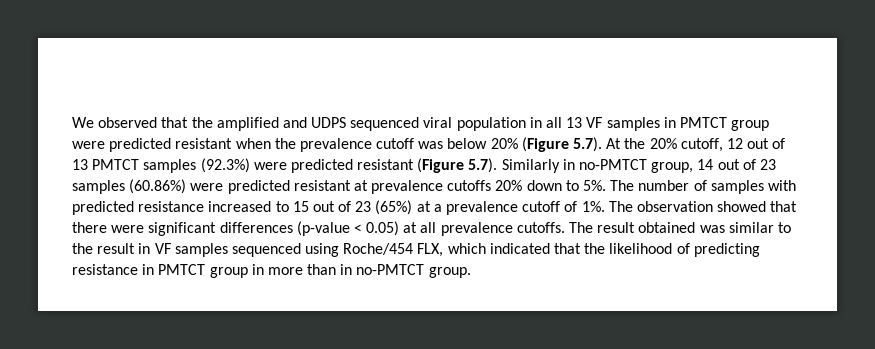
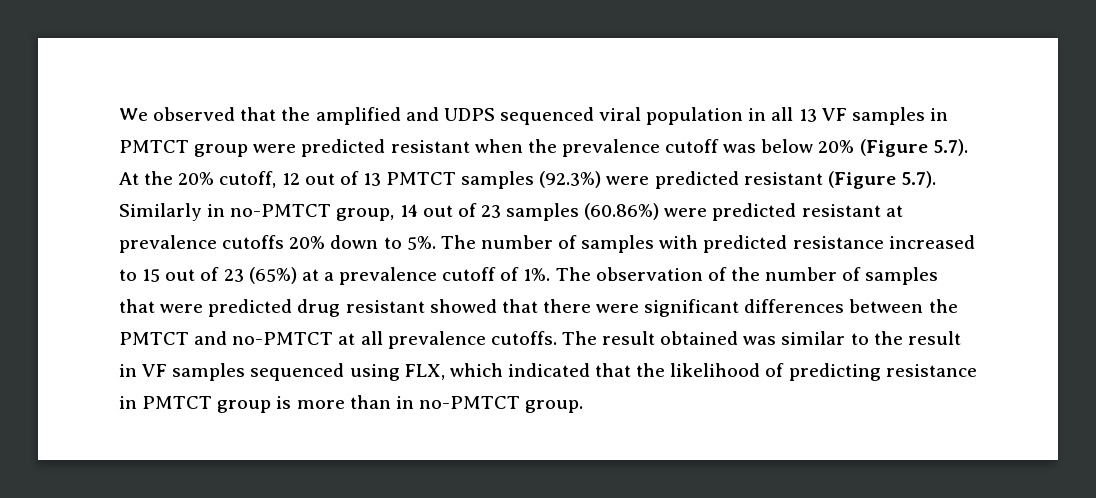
(713, 206) none -> [707,267,939,285] [119,299,425,317] of the number of samples that were predicted drug resistant
[296,221,400,236] (p-value < 0.05) -> [849,299,958,313] [119,331,334,345] between the PMTCT and no-PMTCT
[343,243,414,255] Roche/454 -> (400, 372) none
[251,264,264,275] in -> [276,396,292,409] is

